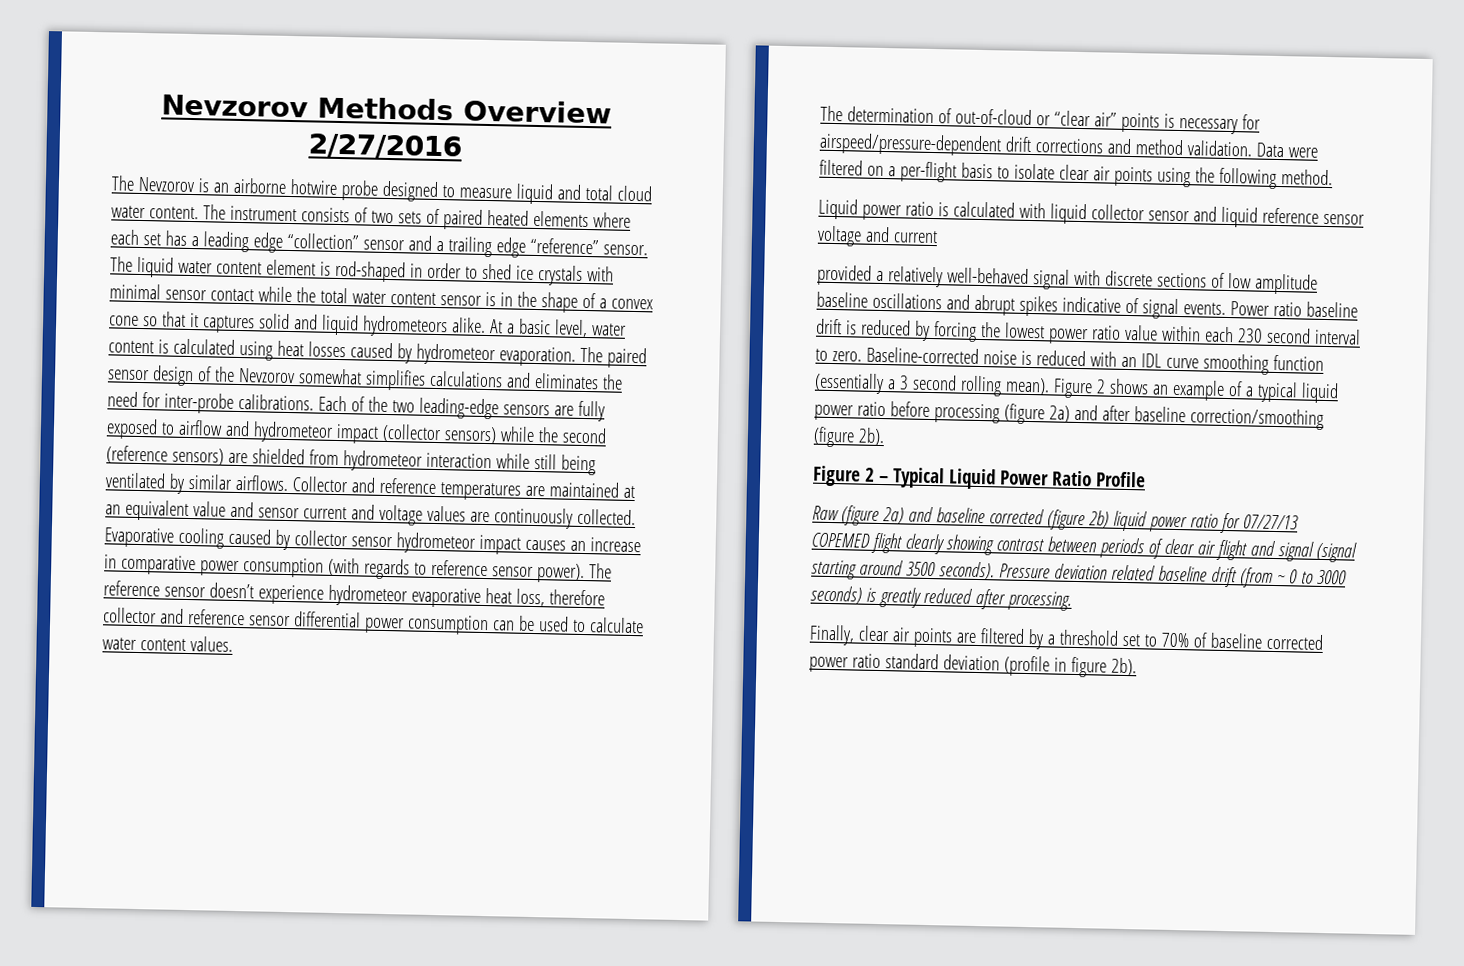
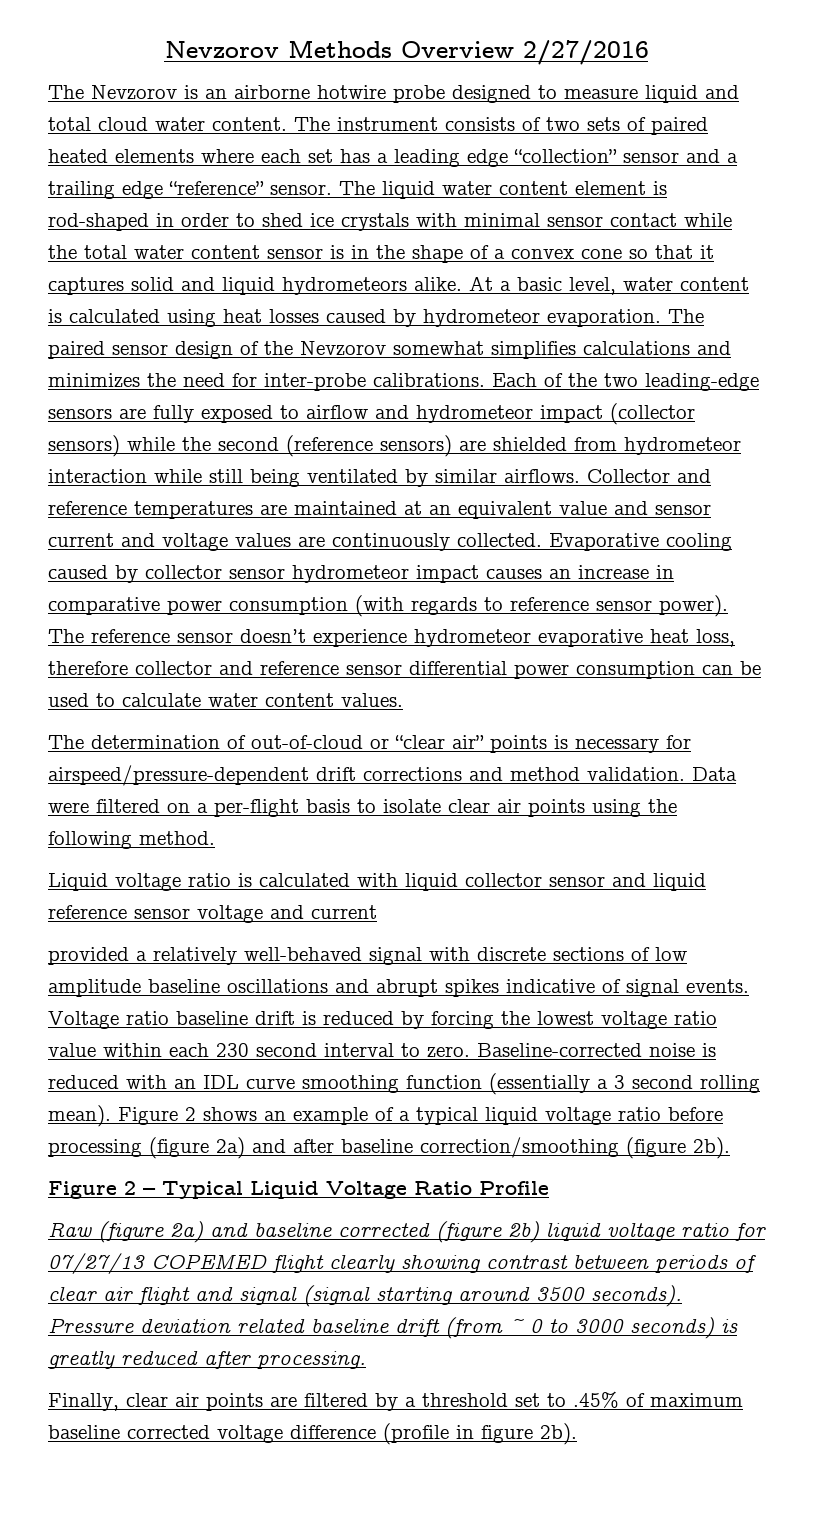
[533,372,599,390] eliminates -> [48,373,140,388] minimizes
[861,204,902,221] power -> [115,873,181,891] voltage
[1229,301,1270,316] Power -> [48,1011,119,1029] Voltage
[1047,328,1089,345] power -> [601,1011,667,1029] voltage
[814,404,854,421] power -> [545,1107,611,1125] voltage
[999,470,1049,486] Power -> [326,1181,407,1199] Voltage
[1148,516,1188,533] power -> [607,1222,675,1241] voltage
[1160,632,1324,650] [809,653,1000,673] 70% of baseline corrected power ratio standard deviation -> [573,1391,743,1408] [48,1425,376,1443] .45% of maximum baseline corrected voltage difference

